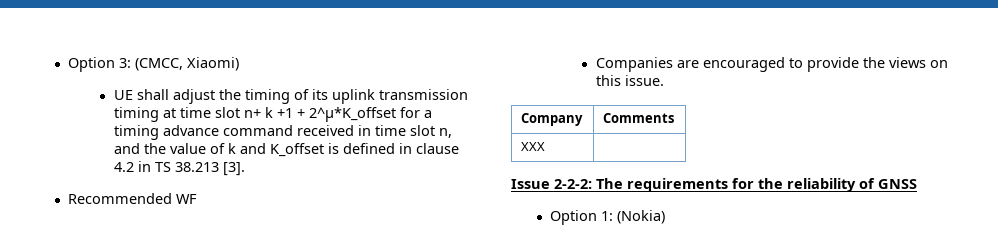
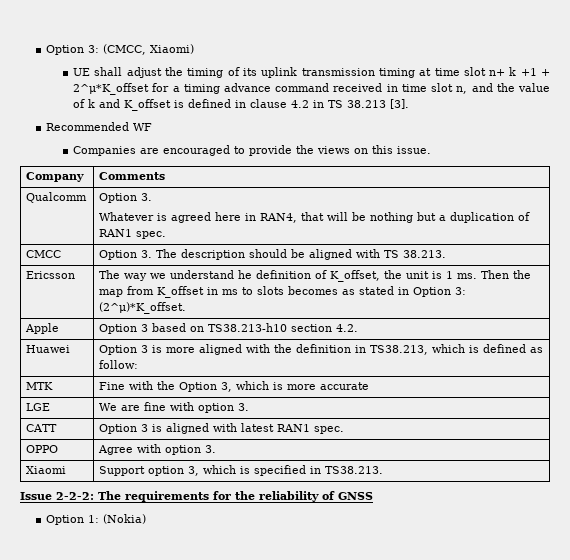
[521,142,546,151] XXX | -> [26,192,88,203] [99,193,153,203] [99,212,531,223] [99,229,167,239] [26,250,62,258] [99,249,447,260] [26,271,76,279] [99,270,532,282] [99,286,467,298] [99,302,187,314] [25,323,60,334] [99,323,359,334] [26,345,71,353] [99,344,544,355] [99,360,139,369] [26,382,54,390] [99,381,370,392] [26,403,51,411] [99,402,250,413] [26,424,58,432] [99,423,345,434] [26,445,59,453] [98,444,217,455] [26,466,67,474] [99,465,384,476] Qualcomm | Option 3. // Whatever is agreed here in RAN4, that will be nothing but a duplication of RAN1 spec. // CMCC | Option 3. The description should be aligned with TS 38.213. // Ericsson | The way we understand he definition of K_offset, the unit is 1 ms. Then the map from K_offset in ms to slots becomes as stated in Option 3: (2^μ)*K_offset. // Apple | Option 3 based on TS38.213-h10 section 4.2. // Huawei | Option 3 is more aligned with the definition in TS38.213, which is defined as follow: // MTK | Fine with the Option 3, which is more accurate // LGE | We are fine with option 3. // CATT | Option 3 is aligned with latest RAN1 spec. // OPPO | Agree with option 3. // Xiaomi | Support option 3, which is specified in TS38.213.

